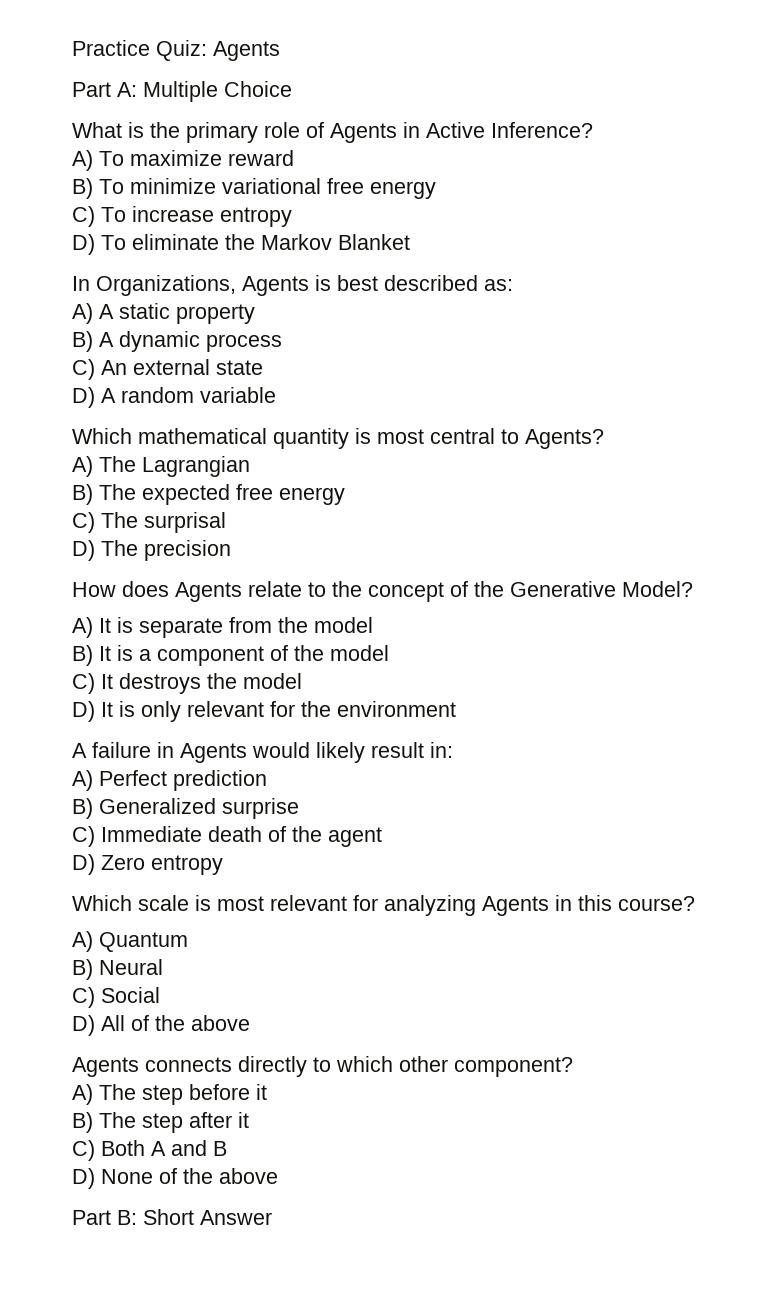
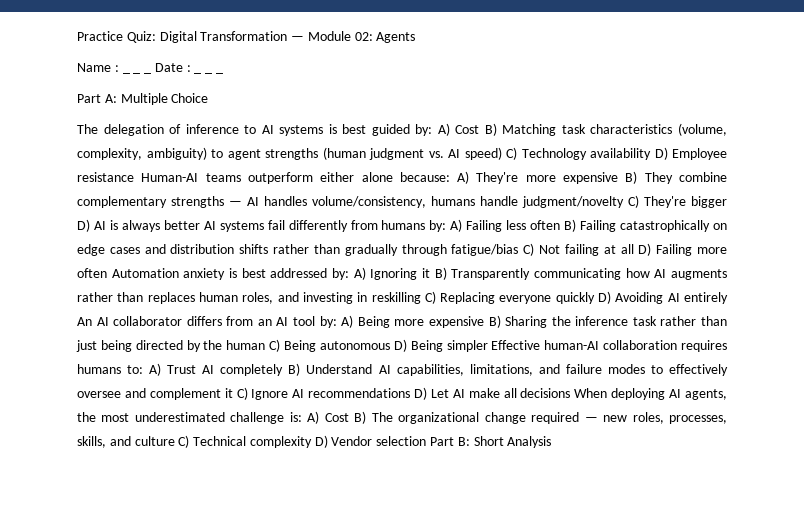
[213,41,280,61] [72,81,292,102] [72,122,593,143] [72,150,294,171] [72,178,436,199] [72,206,292,227] [72,234,410,255] [72,275,513,296] [72,303,255,324] [72,331,282,352] [72,359,263,380] [72,387,276,408] [72,428,604,449] [72,456,250,477] [72,484,345,505] [72,512,226,533] [72,540,231,561] [72,581,693,602] [72,617,373,638] [72,645,389,666] [72,673,302,694] [72,701,456,722] [72,742,453,763] [72,770,267,791] [72,798,299,819] [72,826,382,847] [72,854,223,875] [72,895,695,916] [72,931,188,952] [72,959,163,980] [72,987,160,1008] [72,1015,250,1036] [72,1056,573,1077] [72,1084,267,1105] [72,1112,249,1133] [72,1140,227,1161] [72,1168,278,1189] Agents // Part A: Multiple Choice // What is the primary role of Agents in Active Inference? // A) To maximize reward // B) To minimize variational free energy // C) To increase entropy // D) To eliminate the Markov Blanket // In Organizations, Agents is best described as: // A) A static property // B) A dynamic process // C) An external state // D) A random variable // Which mathematical quantity is most central to Agents? // A) The Lagrangian // B) The expected free energy // C) The surprisal // D) The precision // How does Agents relate to the concept of the Generative Model? // A) It is separate from the model // B) It is a component of the model // C) It destroys the model // D) It is only relevant for the environment // A failure in Agents would likely result in: // A) Perfect prediction // B) Generalized surprise // C) Immediate death of the agent // D) Zero entropy // Which scale is most relevant for analyzing Agents in this course? // A) Quantum // B) Neural // C) Social // D) All of the above // Agents connects directly to which other component? // A) The step before it // B) The step after it // C) Both A and B // D) None of the above // -> [159,31,416,43] [77,63,119,72] [122,72,152,74] [154,63,191,72] [194,72,224,74] [77,93,209,105] [77,123,727,136] [77,147,727,160] [77,171,727,184] [77,195,727,208] [77,219,727,232] [77,243,728,256] [77,267,727,280] [77,291,728,304] [77,315,727,328] [76,339,727,352] [77,363,729,376] [77,387,727,400] [77,411,727,424] [77,435,427,448] Digital Transformation — Module 02: Agents // Name : _ _ _ Date : _ _ _ // Part A: Multiple Choice // The delegation of inference to AI systems is best guided by: A) Cost B) Matching task characteristics (volume, complexity, ambiguity) to agent strengths (human judgment vs. AI speed) C) Technology availability D) Employee resistance Human-AI teams outperform either alone because: A) They're more expensive B) They combine complementary strengths — AI handles volume/consistency, humans handle judgment/novelty C) They're bigger D) AI is always better AI systems fail differently from humans by: A) Failing less often B) Failing catastrophically on edge cases and distribution shifts rather than gradually through fatigue/bias C) Not failing at all D) Failing more often Automation anxiety is best addressed by: A) Ignoring it B) Transparently communicating how AI augments rather than replaces human roles, and investing in reskilling C) Replacing everyone quickly D) Avoiding AI entirely An AI collaborator differs from an AI tool by: A) Being more expensive B) Sharing the inference task rather than just being directed by the human C) Being autonomous D) Being simpler Effective human-AI collaboration requires humans to: A) Trust AI completely B) Understand AI capabilities, limitations, and failure modes to effectively oversee and complement it C) Ignore AI recommendations D) Let AI make all decisions When deploying AI agents, the most underestimated challenge is: A) Cost B) The organizational change required — new roles, processes, skills, and culture C) Technical complexity D) Vendor selection
[200,1210,272,1225] Answer -> [507,436,552,448] Analysis

